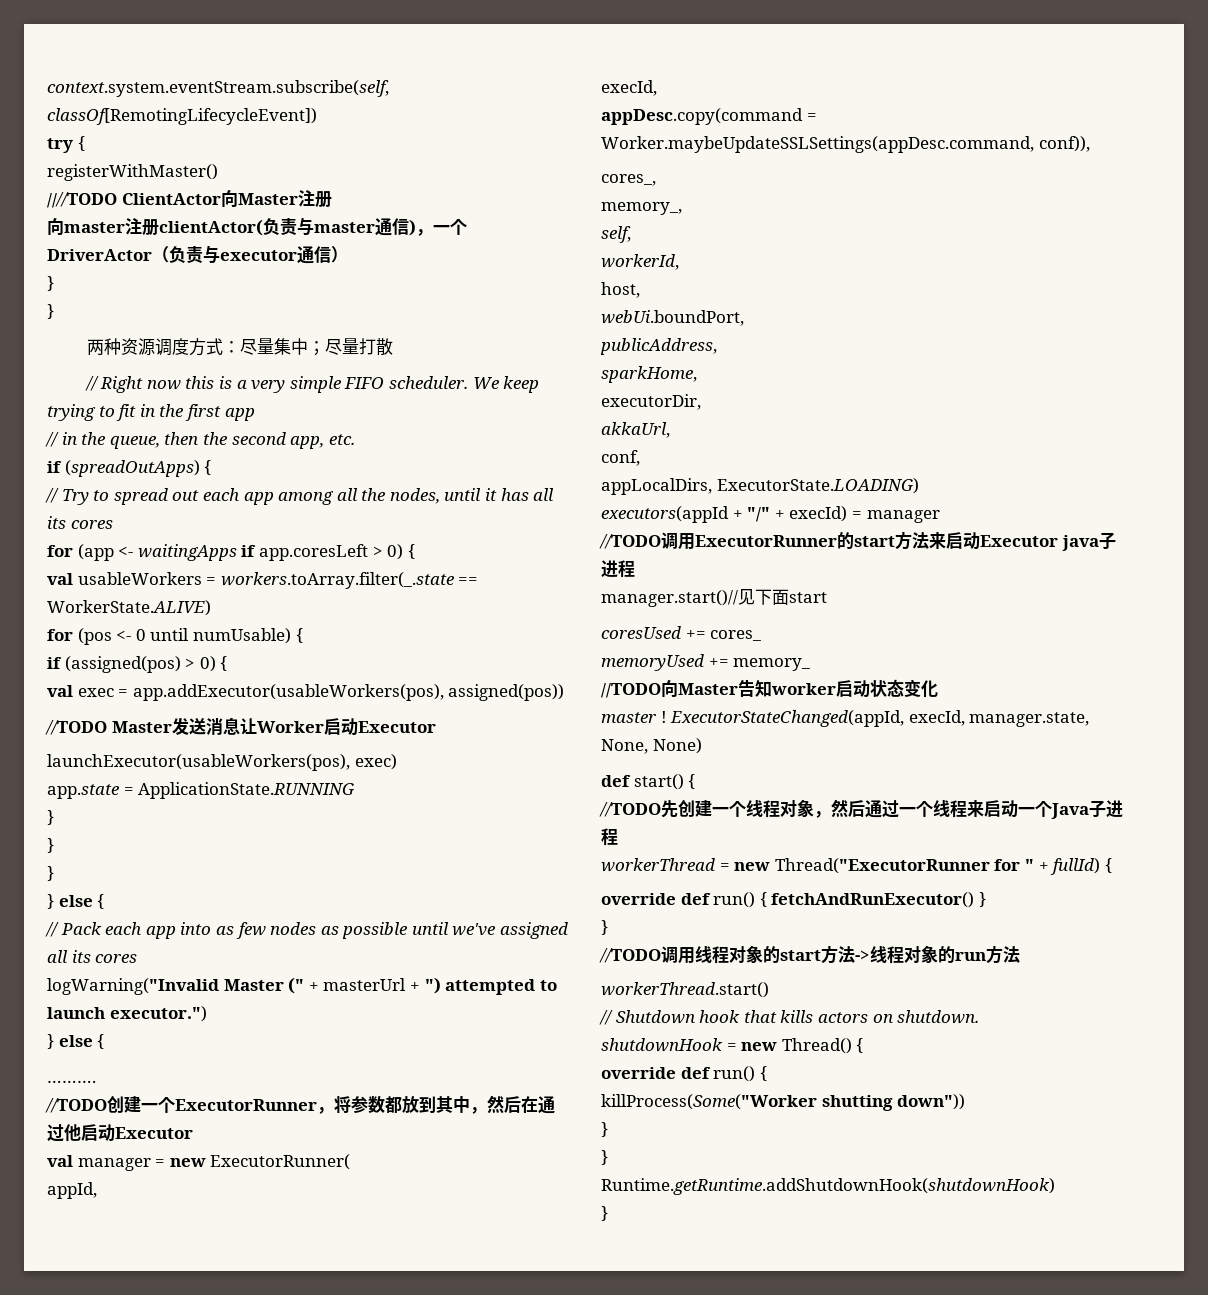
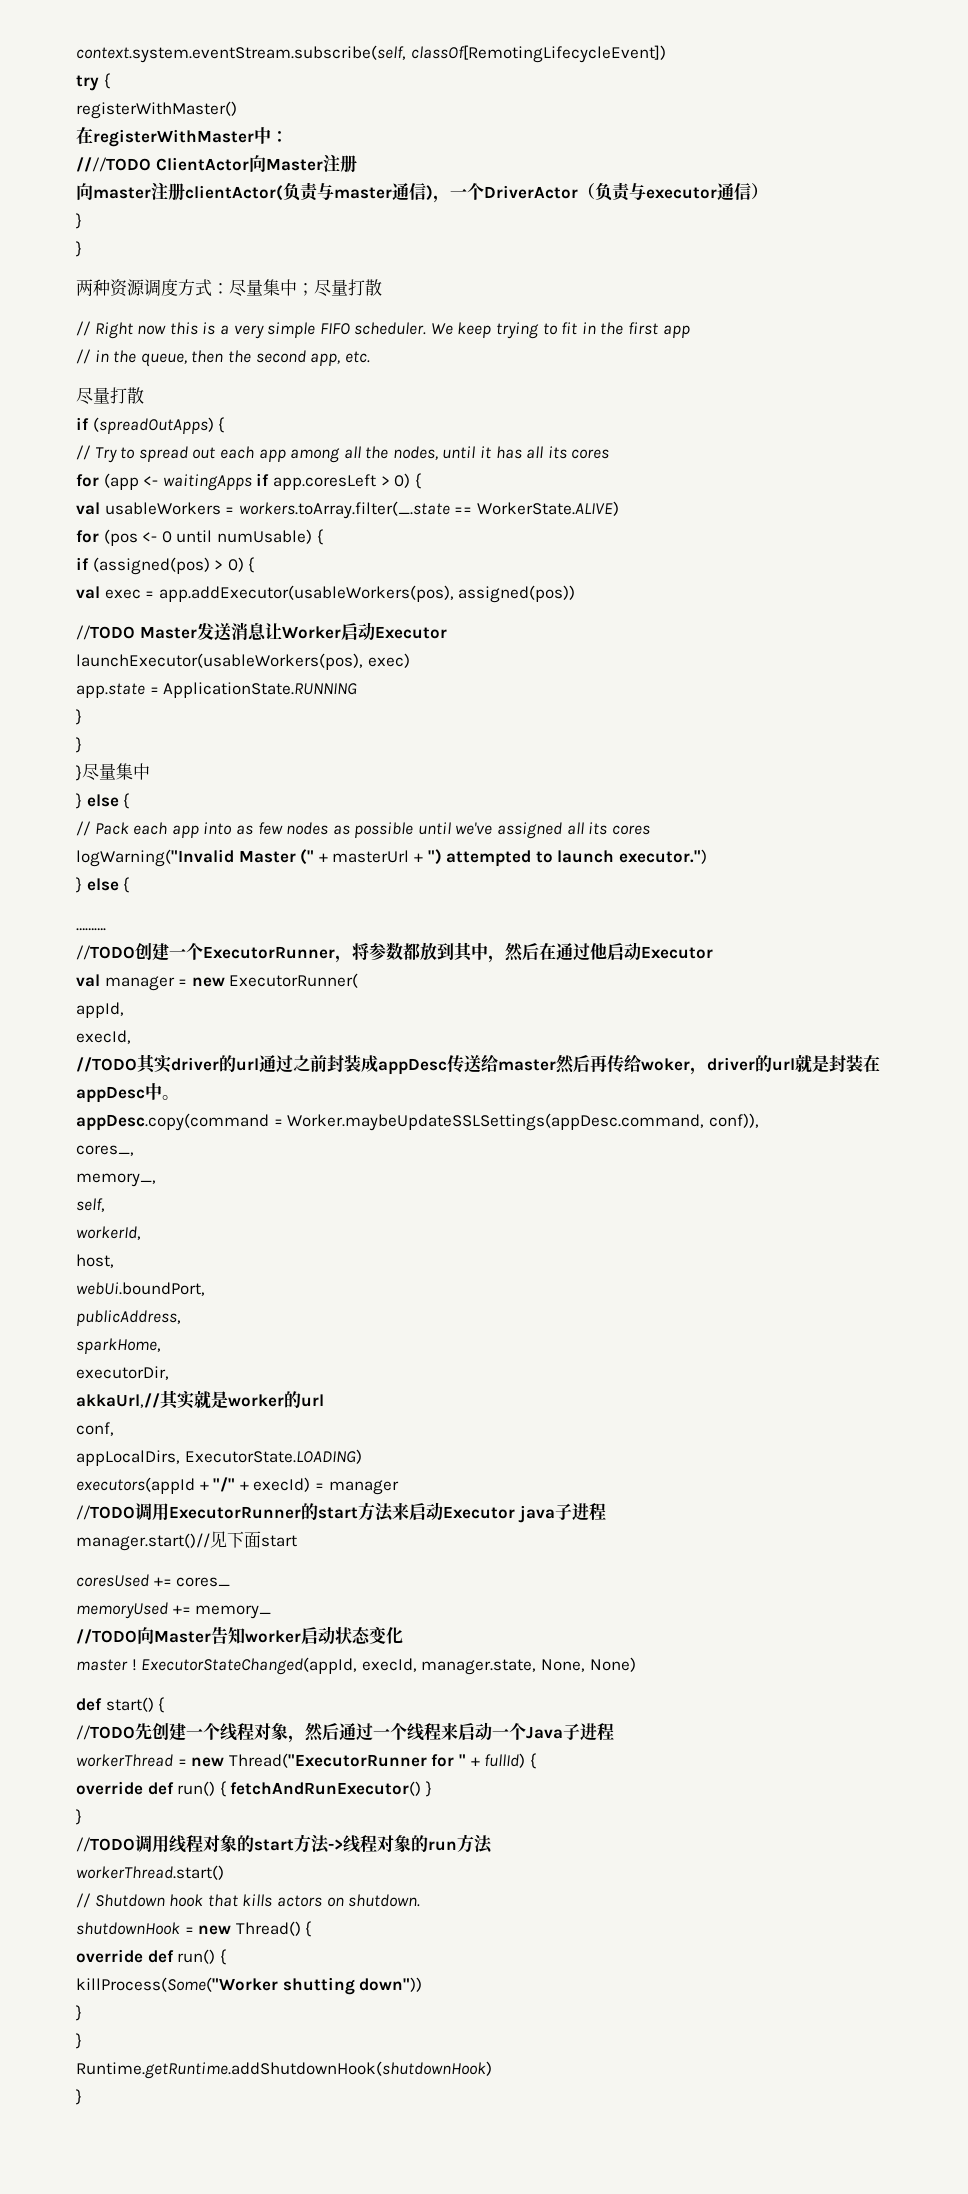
(218, 172) none -> [76,126,288,147] // 在registerWithMaster中：
(355, 439) none -> [76,387,144,405] // 尽量打散
(54, 873) none -> [82,763,150,781] 尽量集中
(657, 88) none -> [76,1054,880,1075] [76,1083,179,1103] // //TODO其实driver的url通过之前封装成appDesc传送给master然后再传给woker，driver的url就是封装在appDesc中。
[601,422,670,438] akkaUrl, -> [76,1390,324,1410] akkaUrl,//其实就是worker的url

